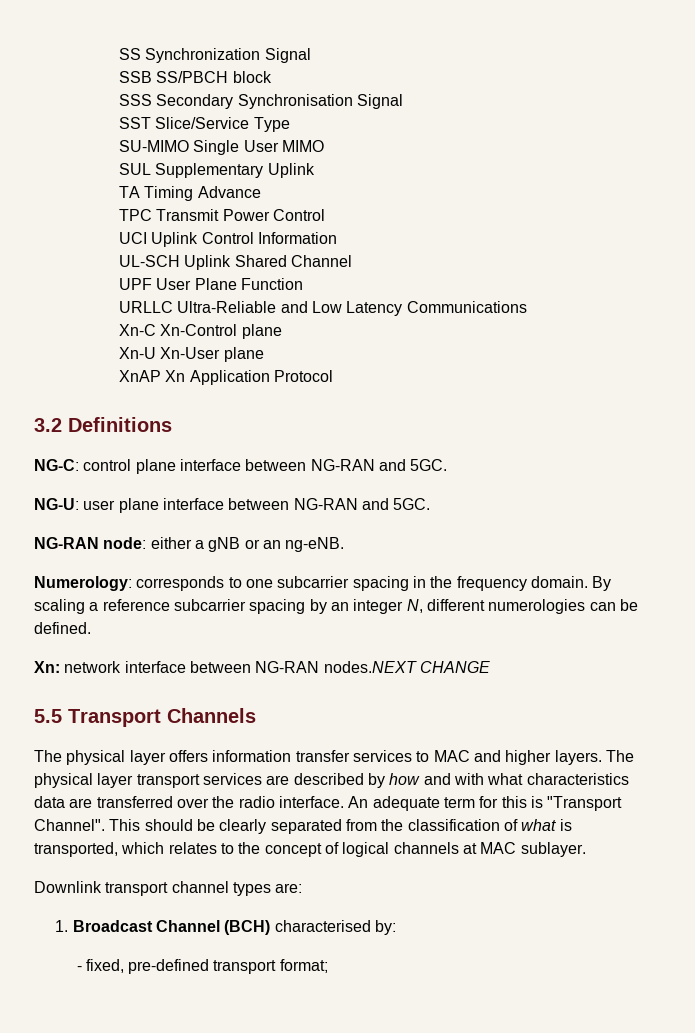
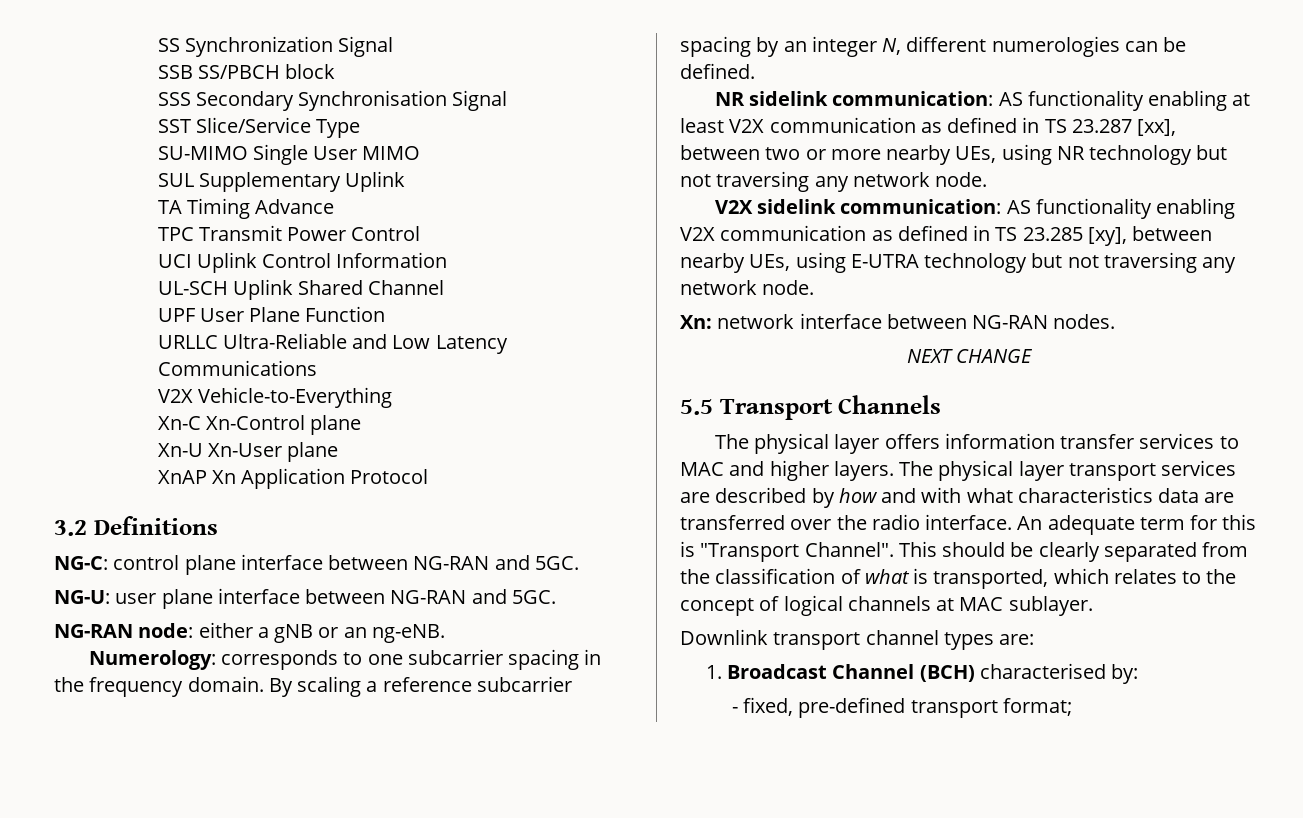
(527, 307) none -> [157,387,392,408] // V2X Vehicle-to-Everything
(91, 628) none -> [714,90,1251,111] [680,117,1177,136] [680,144,1228,165] [680,171,988,192] [714,198,1236,219] [680,225,1213,246] [680,252,1237,273] [680,280,815,295] // NR sidelink communication: AS functionality enabling at least V2X communication as defined in TS 23.287 [xx], between two or more nearby UEs, using NR technology but not traversing any network node. // V2X sidelink communication: AS functionality enabling V2X communication as defined in TS 23.285 [xy], between nearby UEs, using E-UTRA technology but not traversing any network node.
[323,661,417,673] nodes.NEXT -> [1053,314,1116,329] [906,349,953,363] nodes. // NEXT

